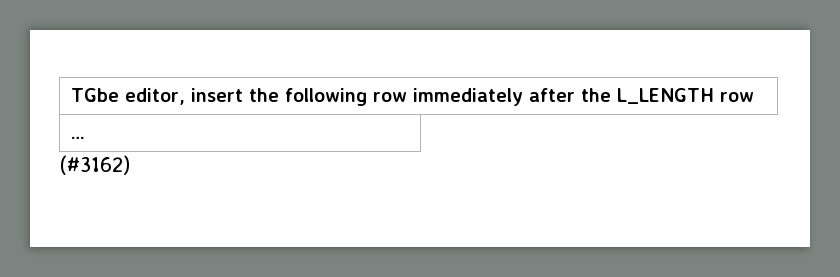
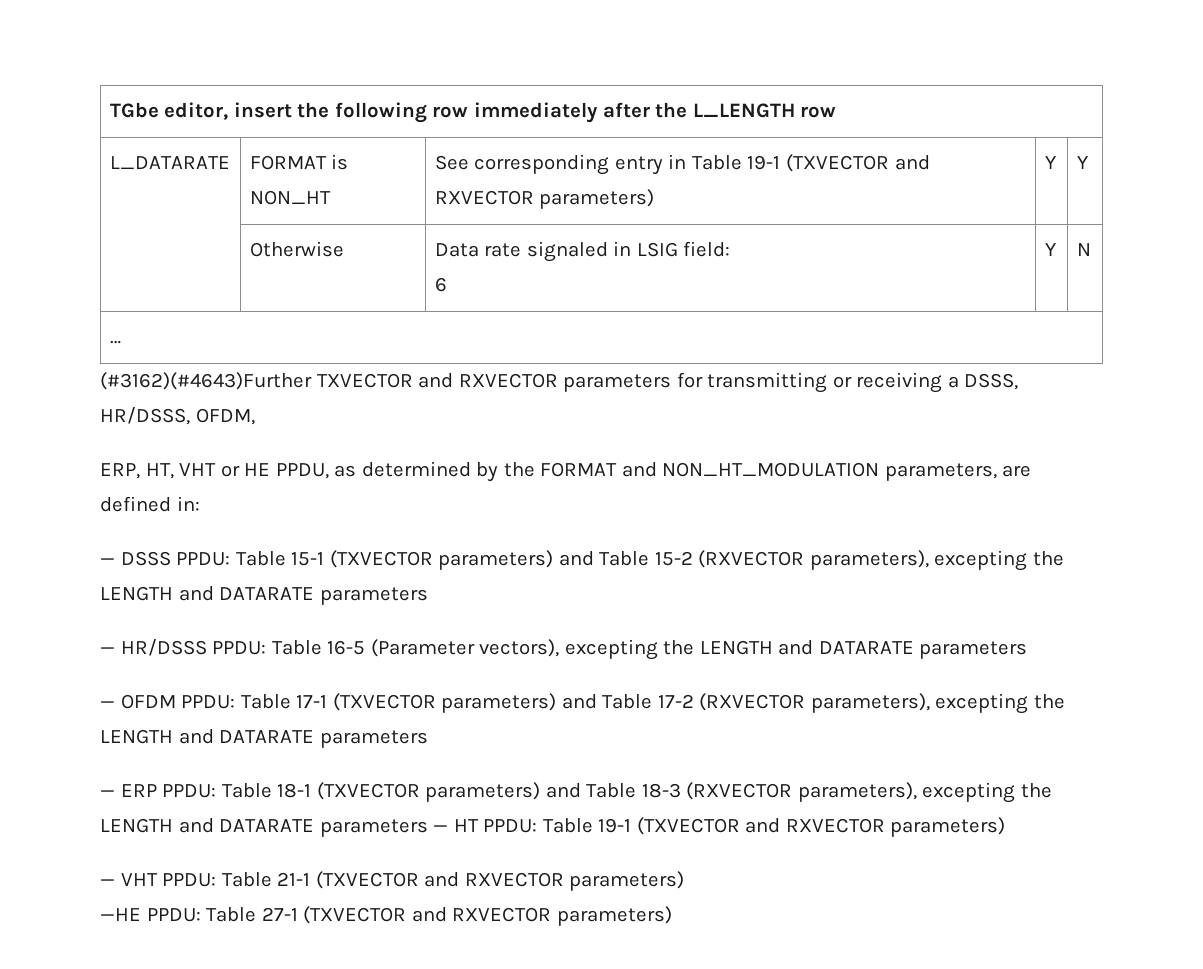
[71,136,86,139] [59,155,130,175] … // (#3162) -> [109,156,230,169] [249,154,349,170] [249,190,331,205] [434,154,930,175] [434,189,655,209] [1044,156,1057,169] [1076,156,1089,169] [249,241,344,257] [434,241,731,262] [434,277,447,292] [1044,243,1057,256] [1076,243,1091,256] [109,340,121,344] [100,372,1019,393] [100,407,255,425] [100,461,1032,482] [100,496,200,512] [100,550,1064,571] [100,586,428,605] [100,639,1028,660] [100,693,1065,714] [100,729,428,748] [100,782,1052,803] [100,817,1006,837] [100,871,685,891] [100,906,672,926] L_DATARATE | FORMAT is NON_HT | See corresponding entry in Table 19-1 (TXVECTOR and RXVECTOR parameters) | Y | Y // | Otherwise | Data rate signaled in LSIG field: // 6 | Y | N // … // (#3162)(#4643)Further TXVECTOR and RXVECTOR parameters for transmitting or receiving a DSSS, HR/DSSS, OFDM, // ERP, HT, VHT or HE PPDU, as determined by the FORMAT and NON_HT_MODULATION parameters, are defined in: // — DSSS PPDU: Table 15-1 (TXVECTOR parameters) and Table 15-2 (RXVECTOR parameters), excepting the LENGTH and DATARATE parameters // — HR/DSSS PPDU: Table 16-5 (Parameter vectors), excepting the LENGTH and DATARATE parameters // — OFDM PPDU: Table 17-1 (TXVECTOR parameters) and Table 17-2 (RXVECTOR parameters), excepting the LENGTH and DATARATE parameters // — ERP PPDU: Table 18-1 (TXVECTOR parameters) and Table 18-3 (RXVECTOR parameters), excepting the LENGTH and DATARATE parameters — HT PPDU: Table 19-1 (TXVECTOR and RXVECTOR parameters) // — VHT PPDU: Table 21-1 (TXVECTOR and RXVECTOR parameters) // —HE PPDU: Table 27-1 (TXVECTOR and RXVECTOR parameters)

